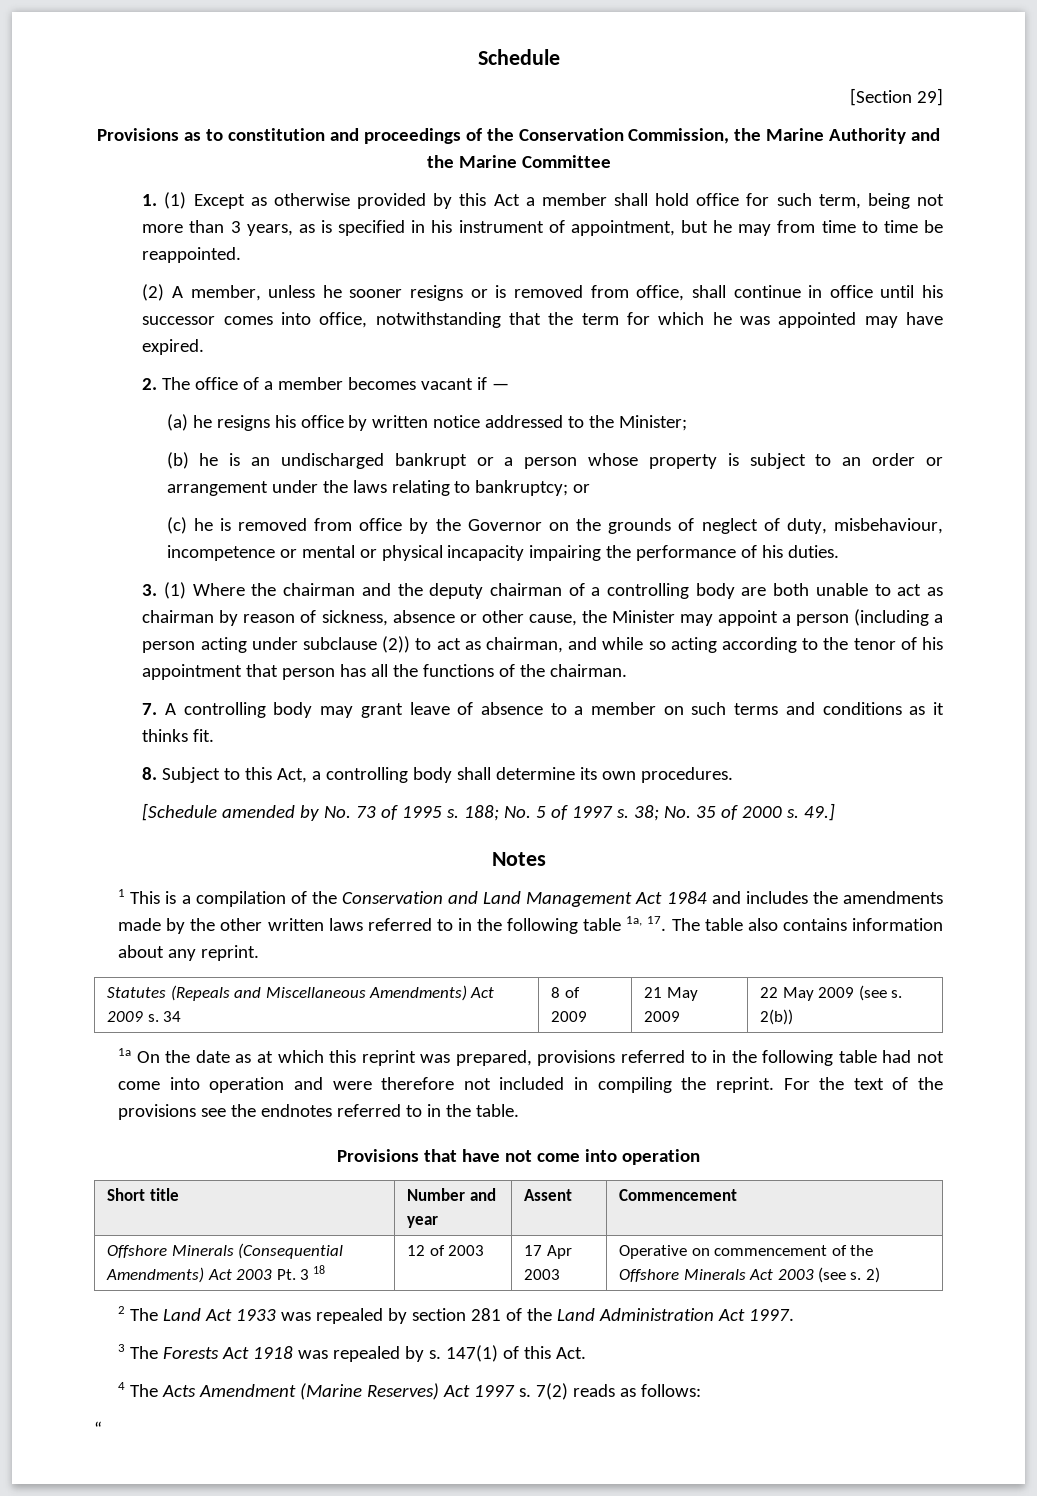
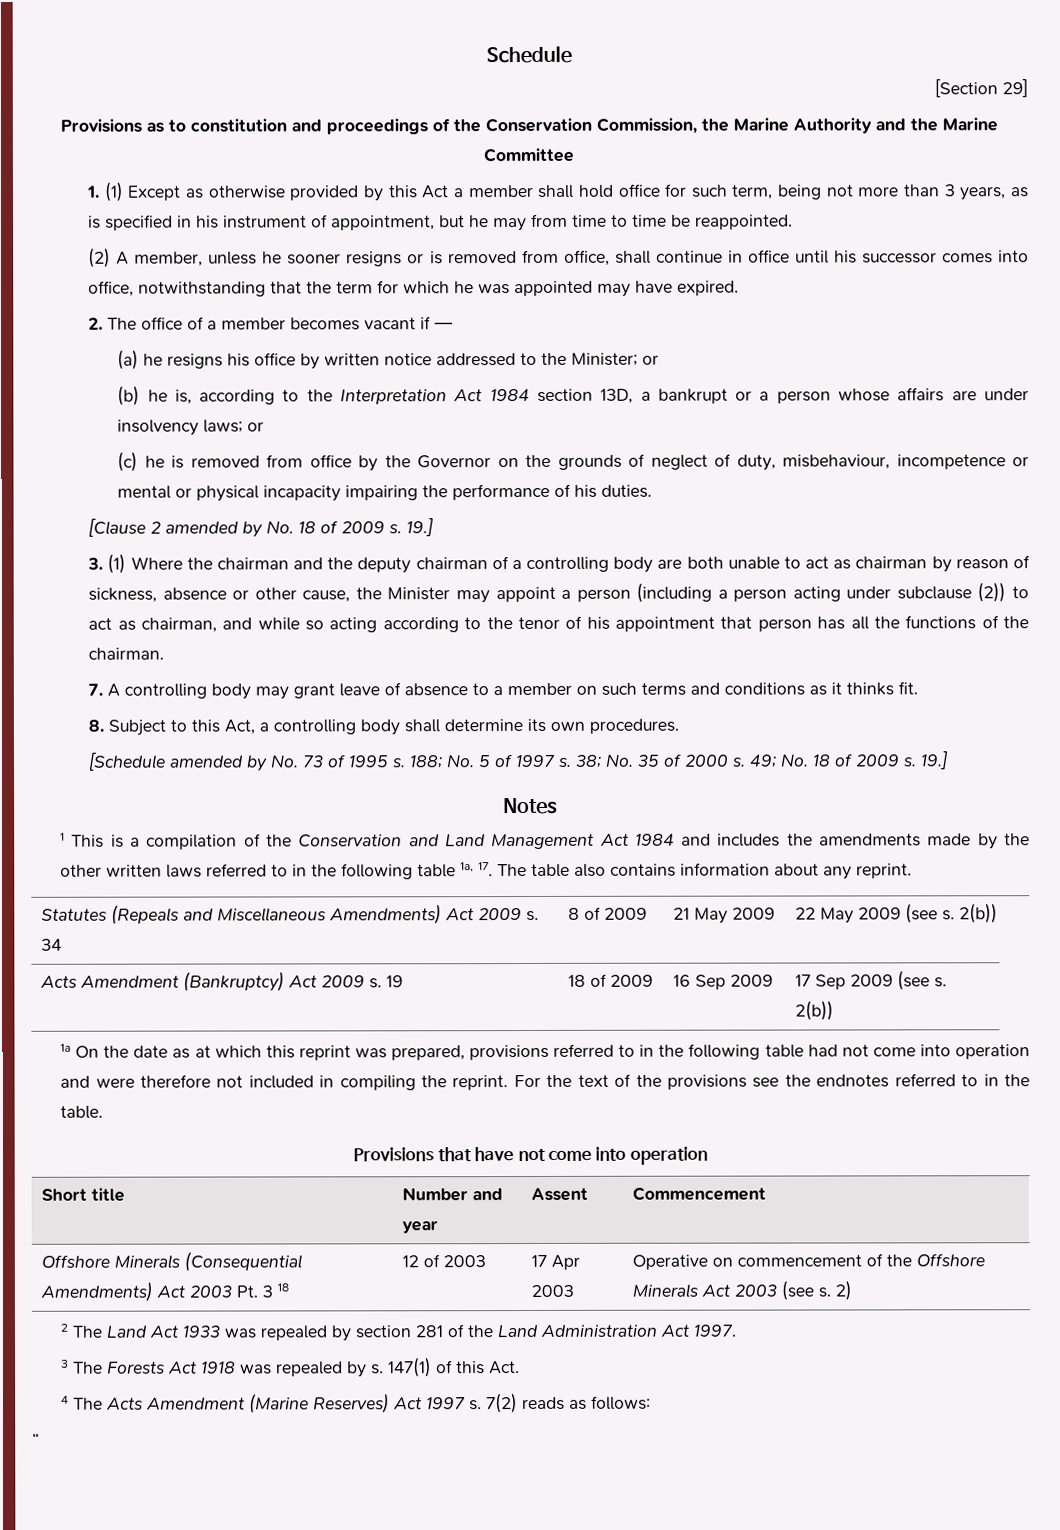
(688, 423) none -> [642,354,660,365] or
[229,453,384,469] is an undischarged -> [174,388,651,405] is, according to the Interpretation Act 1984 section 13D, a
[648,453,943,469] [166,480,569,496] property is subject to an order or arrangement under the laws relating to bankruptcy; -> [897,387,1029,402] [117,419,244,436] affairs are under insolvency laws;
(840, 551) none -> [88,518,435,538] // [Clause 2 amended by No. 18 of 2009 s. 19.]
[804,803,836,821] 49.] -> [749,751,950,770] 49; No. 18 of 2009 s. 19.]
(794, 1017) none -> [40,971,404,992] [568,973,654,987] [673,974,774,990] [795,970,948,991] [795,1000,835,1021] // Acts Amendment (Bankruptcy) Act 2009 s. 19 | 18 of 2009 | 16 Sep 2009 | 17 Sep 2009 (see s. 2(b))

